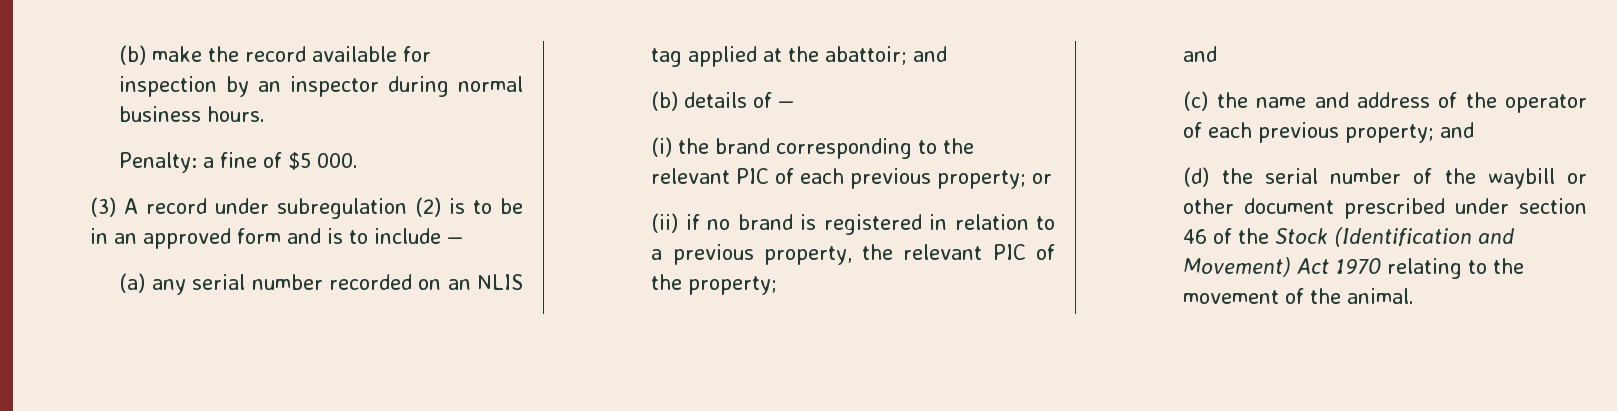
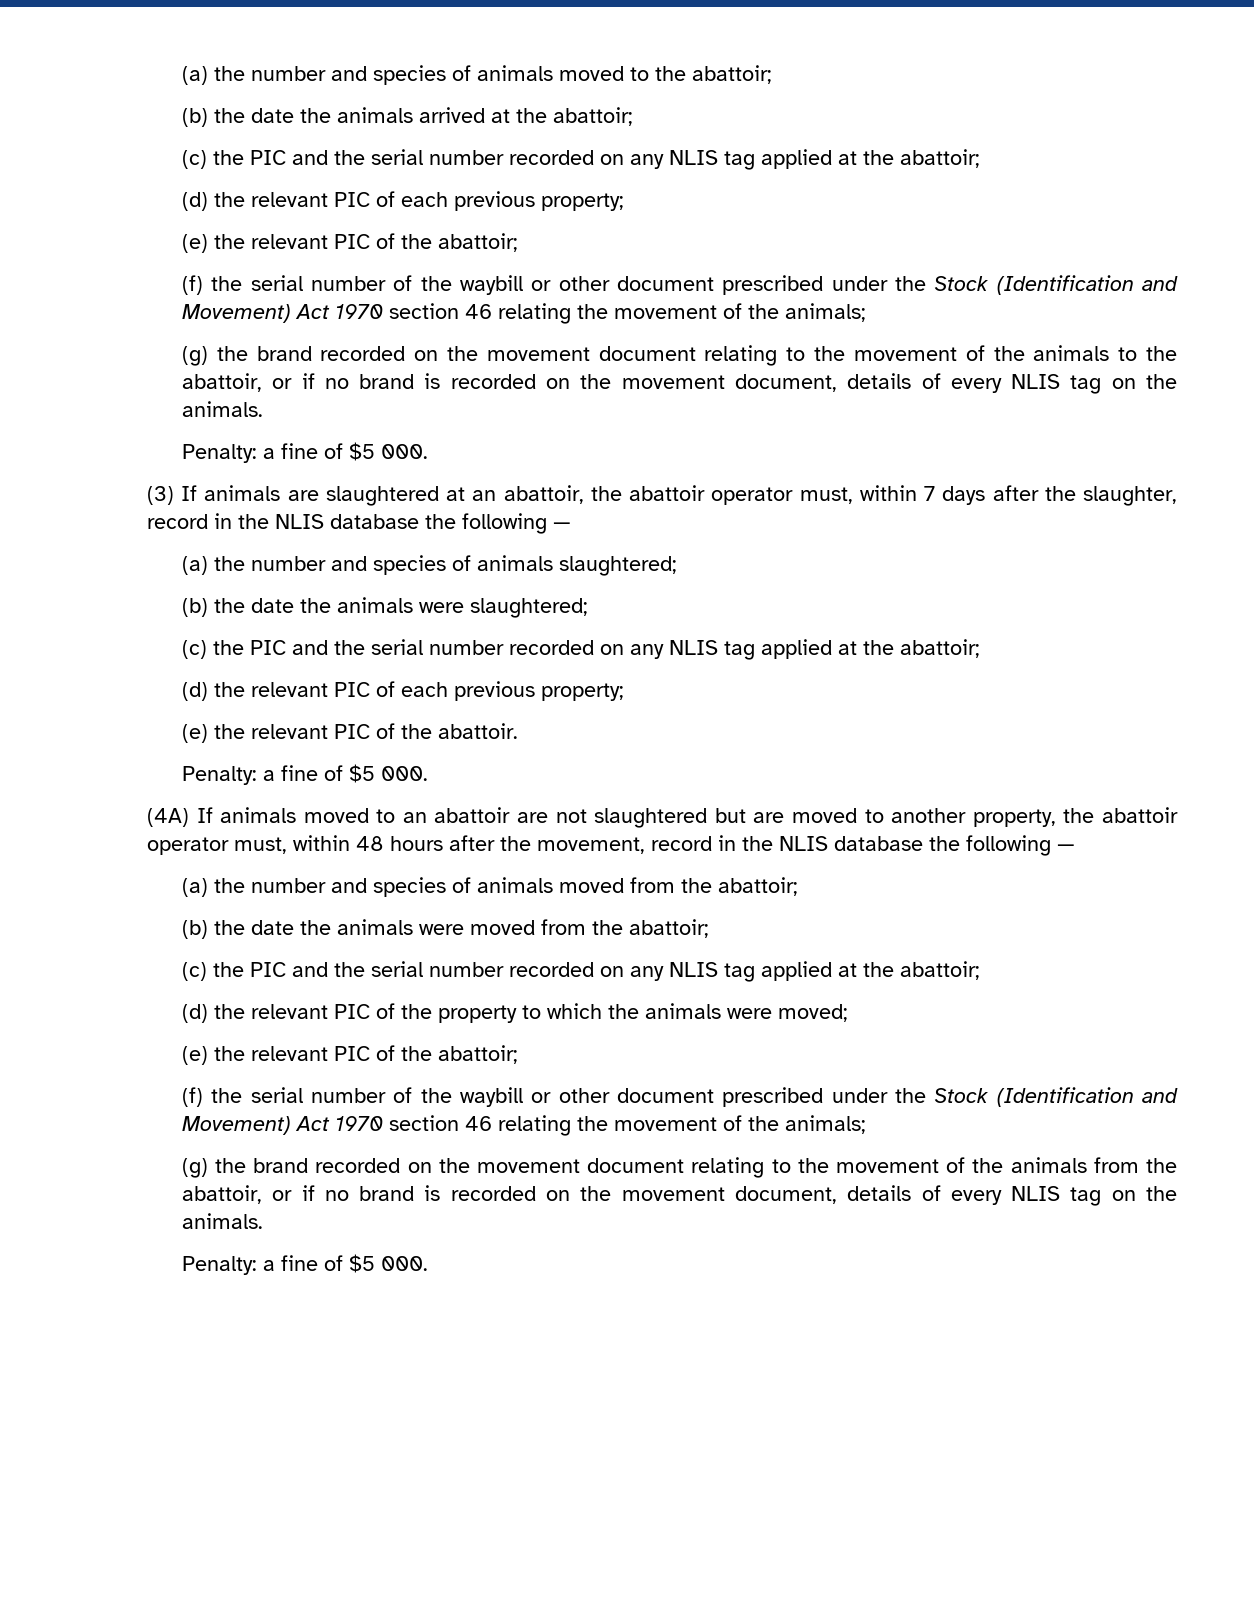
[119,45,432,65] [119,76,523,97] [119,106,266,122] [119,152,359,173] [89,197,523,219] [89,228,463,249] [119,273,524,295] [651,46,948,67] [651,91,795,111] [651,137,975,159] [651,168,1053,189] [651,213,1055,235] [651,244,1055,265] [651,274,778,295] [1183,46,1218,62] [1183,91,1587,113] [1183,122,1475,143] [1183,167,1210,187] (b) make the record available for inspection by an inspector during normal business hours. // Penalty: a fine of $5 000. // (3) A record under subregulation (2) is to be in an approved form and is to include — // (a) any serial number recorded on an NLIS tag applied at the abattoir; and // (b) details of — // (i) the brand corresponding to the relevant PIC of each previous property; or // (ii) if no brand is registered in relation to a previous property, the relevant PIC of the property; // and // (c) the name and address of the operator of each previous property; and // (d) -> [181,65,772,85] [181,107,633,127] [181,149,980,170] [181,191,624,211] [181,233,518,253] [181,275,203,295] (a) the number and species of animals moved to the abattoir; // (b) the date the animals arrived at the abattoir; // (c) the PIC and the serial number recorded on any NLIS tag applied at the abattoir; // (d) the relevant PIC of each previous property; // (e) the relevant PIC of the abattoir; // (f)
[1519,198,1587,214] [1183,227,1515,247] [1183,257,1525,279] [1183,288,1415,304] section 46 of the Stock (Identification and Movement) Act 1970 relating to the movement of the animal. -> [894,275,1178,295] [181,303,866,324] [181,345,1177,366] [181,373,1177,394] [181,401,263,417] [181,442,428,463] [146,485,1177,506] [146,513,571,534] [181,555,677,576] [181,597,588,618] [181,639,980,660] [181,681,624,701] [181,723,518,743] [181,764,428,785] [146,807,1178,828] [146,835,1075,856] [181,877,798,897] [181,919,709,939] [181,961,980,982] [181,1003,848,1023] [181,1045,518,1065] [181,1087,1178,1107] [181,1115,866,1136] [181,1157,1178,1178] [181,1185,1177,1206] [181,1213,263,1229] [181,1254,428,1275] the Stock (Identification and Movement) Act 1970 section 46 relating the movement of the animals; // (g) the brand recorded on the movement document relating to the movement of the animals to the abattoir, or if no brand is recorded on the movement document, details of every NLIS tag on the animals. // Penalty: a fine of $5 000. // (3) If animals are slaughtered at an abattoir, the abattoir operator must, within 7 days after the slaughter, record in the NLIS database the following — // (a) the number and species of animals slaughtered; // (b) the date the animals were slaughtered; // (c) the PIC and the serial number recorded on any NLIS tag applied at the abattoir; // (d) the relevant PIC of each previous property; // (e) the relevant PIC of the abattoir. // Penalty: a fine of $5 000. // (4A) If animals moved to an abattoir are not slaughtered but are moved to another property, the abattoir operator must, within 48 hours after the movement, record in the NLIS database the following — // (a) the number and species of animals moved from the abattoir; // (b) the date the animals were moved from the abattoir; // (c) the PIC and the serial number recorded on any NLIS tag applied at the abattoir; // (d) the relevant PIC of the property to which the animals were moved; // (e) the relevant PIC of the abattoir; // (f) the serial number of the waybill or other document prescribed under the Stock (Identification and Movement) Act 1970 section 46 relating the movement of the animals; // (g) the brand recorded on the movement document relating to the movement of the animals from the abattoir, or if no brand is recorded on the movement document, details of every NLIS tag on the animals. // Penalty: a fine of $5 000.

